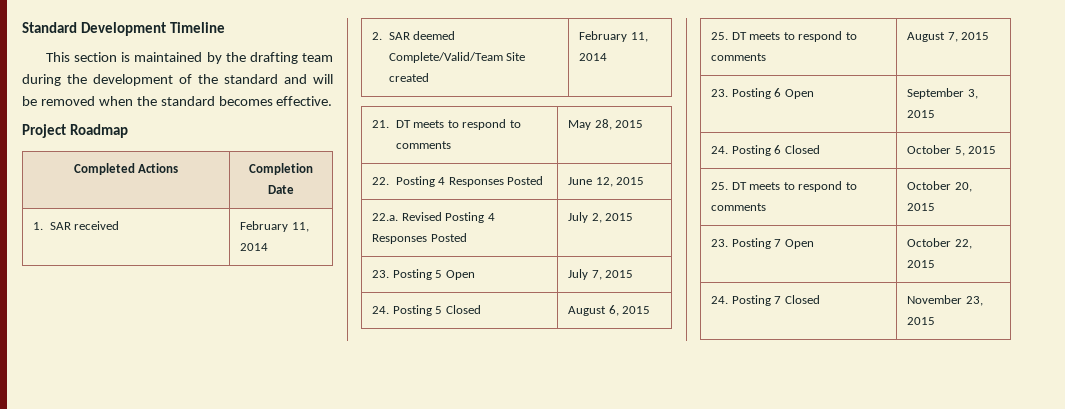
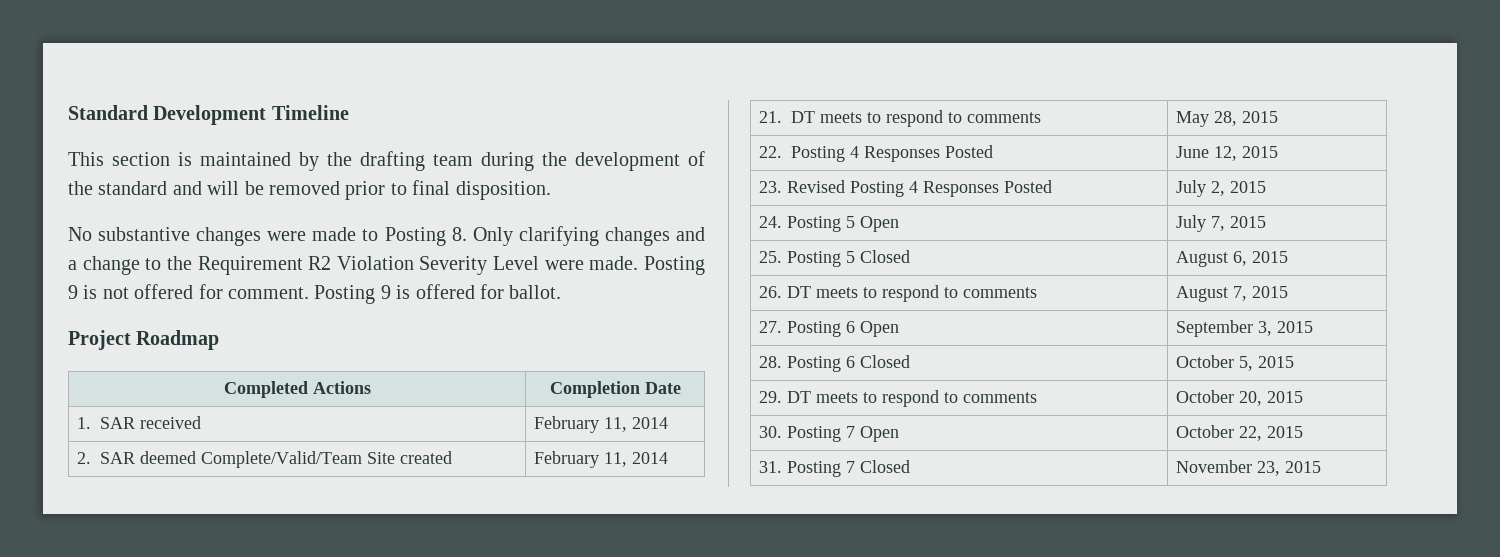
[98,96,333,106] when the standard becomes effective. -> [345,180,551,200] [68,226,706,246] [68,256,705,275] [68,284,562,304] prior to final disposition. // No substantive changes were made to Posting 8. Only clarifying changes and a change to the Requirement R2 Violation Severity Level were made. Posting 9 is not offered for comment. Posting 9 is offered for ballot.
[372,213,399,221] 22.a. -> [758,181,782,193] 23.
[372,270,390,278] 23. -> [758,216,782,228] 24.
[372,306,390,314] 24. -> [758,251,782,263] 25.
[711,32,729,40] 25. -> [758,286,782,298] 26.
[711,89,729,97] 23. -> [758,321,782,333] 27.
[711,146,729,154] 24. -> [758,356,782,368] 28.
[711,182,729,190] 25. -> [758,391,782,403] 29.
[711,239,729,247] 23. -> [758,426,782,438] 30.
[711,296,729,304] 24. -> [758,461,782,473] 31.

